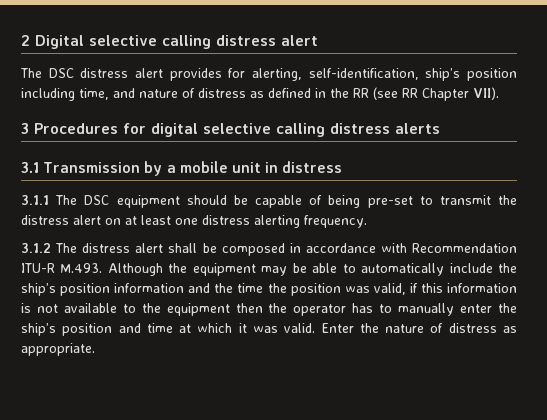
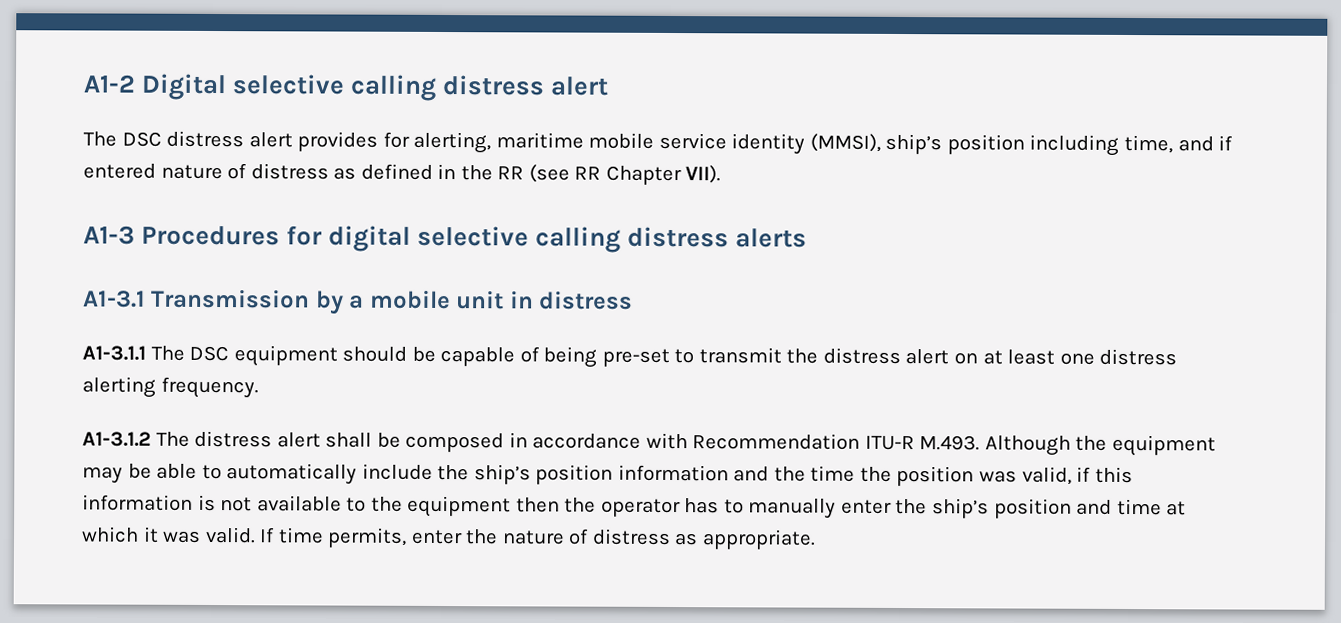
[21,35,30,46] 2 -> [83,74,136,93] A1-2
[308,68,419,80] self-identification, -> [495,132,881,155] maritime mobile service identity (MMSI),
(135, 93) none -> [1218,135,1234,151] [83,163,156,179] if entered
[21,123,29,134] 3 -> [83,225,135,245] A1-3
[21,162,39,173] 3.1 -> [83,290,146,308] A1-3.1
[21,195,49,205] 3.1.1 -> [82,345,146,361] A1-3.1.1
[21,243,51,253] 3.1.2 -> [82,431,151,447] A1-3.1.2
[321,323,354,333] Enter -> [259,527,463,548] If time permits, enter

